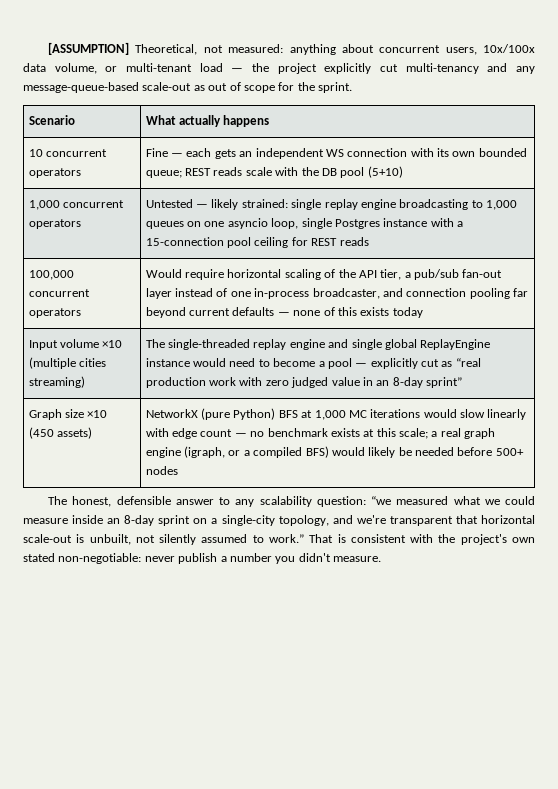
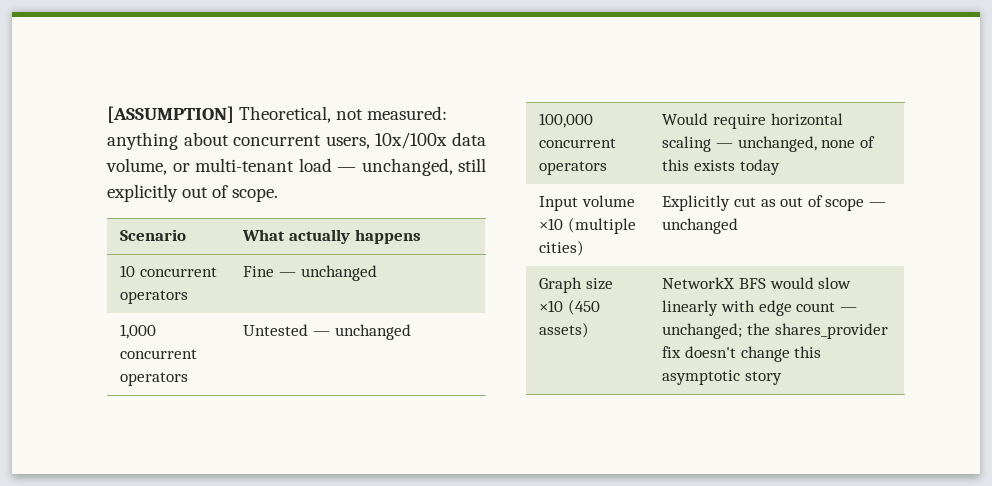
[251,63,535,74] [23,82,352,93] the project explicitly cut multi-tenancy and any message-queue-based scale-out as out of scope for the sprint. -> [361,158,486,176] [107,184,279,202] unchanged, still explicitly out of scope.
[186,148,527,159] [145,166,403,178] each gets an independent WS connection with its own bounded queue; REST reads scale with the DB pool (5+10) -> [300,265,377,281] unchanged
[211,199,518,210] [145,218,464,229] [145,237,369,248] likely strained: single replay engine broadcasting to 1,000 queues on one asyncio loop, single Postgres instance with a 15-connection pool ceiling for REST reads -> [334,324,411,340] unchanged
[324,269,503,280] [145,288,529,299] [145,307,290,318] of the API tier, a pub/sub fan-out layer instead of one in-process broadcaster, and connection pooling far beyond current defaults — -> [715,136,817,152] — unchanged,
[79,358,107,367] [28,376,85,388] [145,339,491,350] [145,358,481,369] [145,377,463,388] cities streaming) | The single-threaded replay engine and single global ReplayEngine instance would need to become a pool — explicitly cut as “real production work with zero judged value in an 8-day sprint” -> [539,240,585,256] [662,195,886,211] [662,218,739,234] cities) | Explicitly cut as out of scope — unchanged
[201,408,421,420] (pure Python) BFS at 1,000 MC iterations -> [738,278,766,289] BFS
[250,428,496,439] [145,446,524,458] [145,466,178,475] [48,496,536,507] [23,515,535,526] [23,534,535,545] [23,553,381,564] no benchmark exists at this scale; a real graph engine (igraph, or a compiled BFS) would likely be needed before 500+ nodes // The honest, defensible answer to any scalability question: “we measured what we could measure inside an 8-day sprint on a single-city topology, and we're transparent that horizontal scale-out is unbuilt, not silently assumed to work.” That is consistent with the project's own stated non-negotiable: never publish a number you didn't measure. -> [662,323,888,339] [662,346,822,362] [662,370,782,385] unchanged; the shares_provider fix doesn't change this asymptotic story

